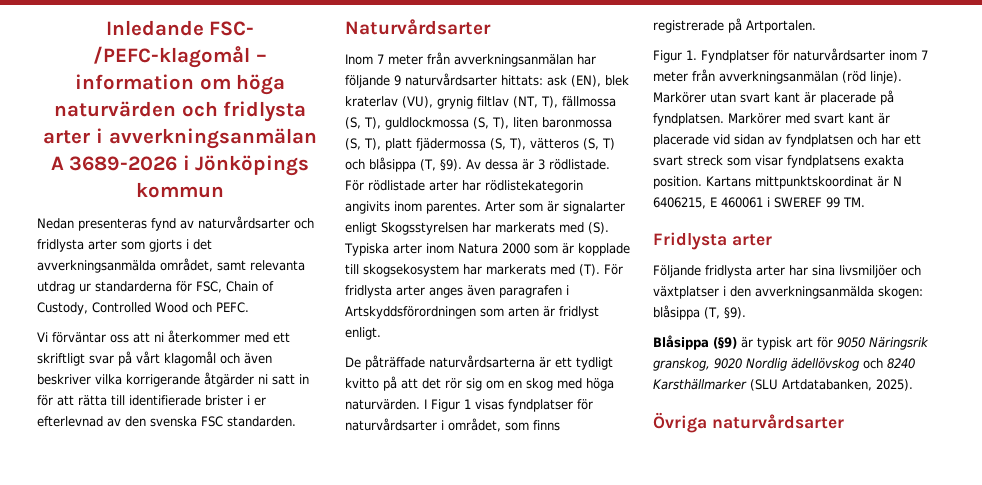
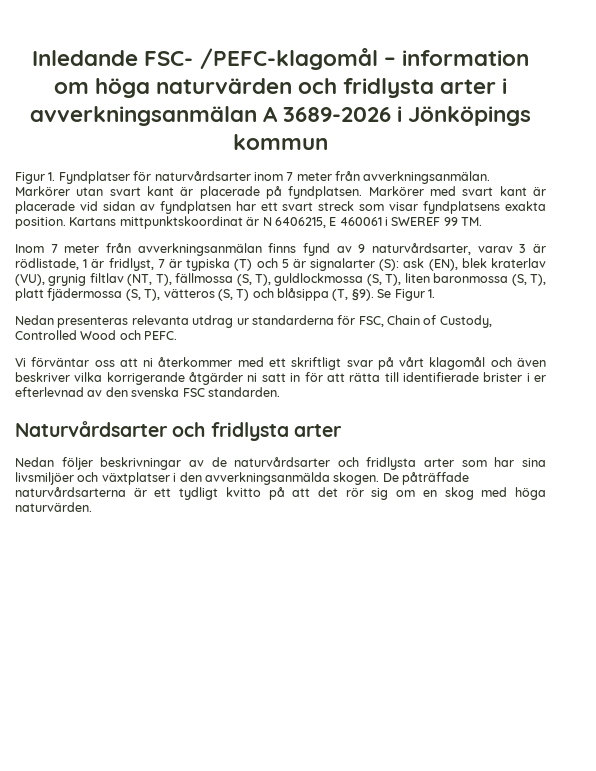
[37,216,314,231] [37,239,212,252] [37,258,246,273] Nedan presenteras fynd av naturvårdsarter och fridlysta arter som gjorts i det avverkningsanmälda området, samt -> [15,171,491,184] [15,186,546,199] [15,201,547,214] [15,216,483,229] [15,243,547,256] [15,258,546,271] [15,273,546,286] [15,288,435,301] [15,315,129,328] Figur 1. Fyndplatser för naturvårdsarter inom 7 meter från avverkningsanmälan. Markörer utan svart kant är placerade på fyndplatsen. Markörer med svart kant är placerade vid sidan av fyndplatsen har ett svart streck som visar fyndplatsens exakta position. Kartans mittpunktskoordinat är N 6406215, E 460061 i SWEREF 99 TM. // Inom 7 meter från avverkningsanmälan finns fynd av 9 naturvårdsarter, varav 3 är rödlistade, 1 är fridlyst, 7 är typiska (T) och 5 är signalarter (S): ask (EN), blek kraterlav (VU), grynig filtlav (NT, T), fällmossa (S, T), guldlockmossa (S, T), liten baronmossa (S, T), platt fjädermossa (S, T), vätteros (S, T) och blåsippa (T, §9). Se Figur 1. // Nedan presenteras
[345,52,596,67] [345,73,629,88] [345,96,616,109] [345,117,612,130] [345,138,615,151] [345,157,610,172] [345,180,583,193] [345,201,625,214] [345,222,609,235] [344,243,630,256] [345,264,623,277] [345,285,569,298] [345,306,599,319] [345,327,381,340] // Inom 7 meter från avverkningsanmälan har följande 9 naturvårdsarter hittats: ask (EN), blek kraterlav (VU), grynig filtlav (NT, T), fällmossa (S, T), guldlockmossa (S, T), liten baronmossa (S, T), platt fjädermossa (S, T), vätteros (S, T) och blåsippa (T, §9). Av dessa är 3 rödlistade. För rödlistade arter har rödlistekategorin angivits inom parentes. Arter som är signalarter enligt Skogsstyrelsen har markerats med (S). Typiska arter inom Natura 2000 som är kopplade till skogsekosystem har markerats med (T). För fridlysta arter anges även paragrafen i Artskyddsförordningen som arten är fridlyst enligt. // -> [172,422,342,441] [15,457,546,470] [15,472,380,485] och fridlysta arter // Nedan följer beskrivningar av de naturvårdsarter och fridlysta arter som har sina livsmiljöer och växtplatser i den avverkningsanmälda skogen.
[424,399,593,412] [345,418,560,432] [653,18,816,33] [653,48,928,63] [653,69,902,84] [653,90,894,105] [653,113,890,126] [653,134,921,147] [653,155,904,168] [653,176,902,189] [653,197,865,209] [653,232,772,250] [653,265,921,278] [653,286,923,299] [653,305,746,320] [653,335,929,350] [653,358,915,371] [653,379,913,391] [653,412,844,433] I Figur 1 visas fyndplatser för naturvårdsarter i området, som finns registrerade på Artportalen. // Figur 1. Fyndplatser för naturvårdsarter inom 7 meter från avverkningsanmälan (röd linje). Markörer utan svart kant är placerade på fyndplatsen. Markörer med svart kant är placerade vid sidan av fyndplatsen och har ett svart streck som visar fyndplatsens exakta position. Kartans mittpunktskoordinat är N 6406215, E 460061 i SWEREF 99 TM. // Fridlysta arter // Följande fridlysta arter har sina livsmiljöer och växtplatser i den avverkningsanmälda skogen: blåsippa (T, §9). // Blåsippa (§9) är typisk art för 9050 Näringsrik granskog, 9020 Nordlig ädellövskog och 8240 Karsthällmarker (SLU Artdatabanken, 2025). // Övriga naturvårdsarter -> (92, 507) none

